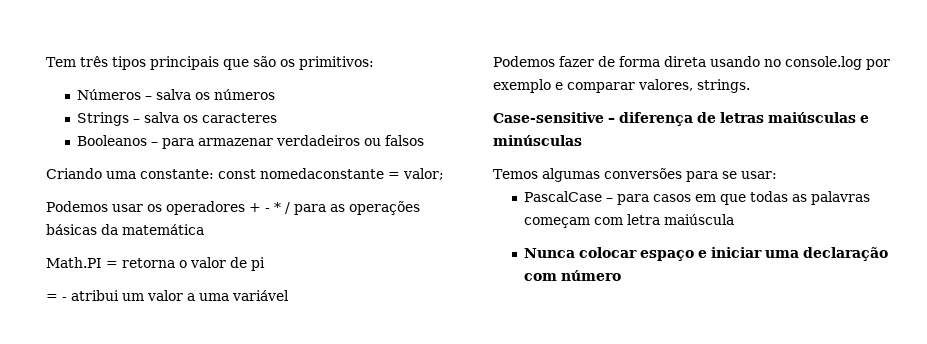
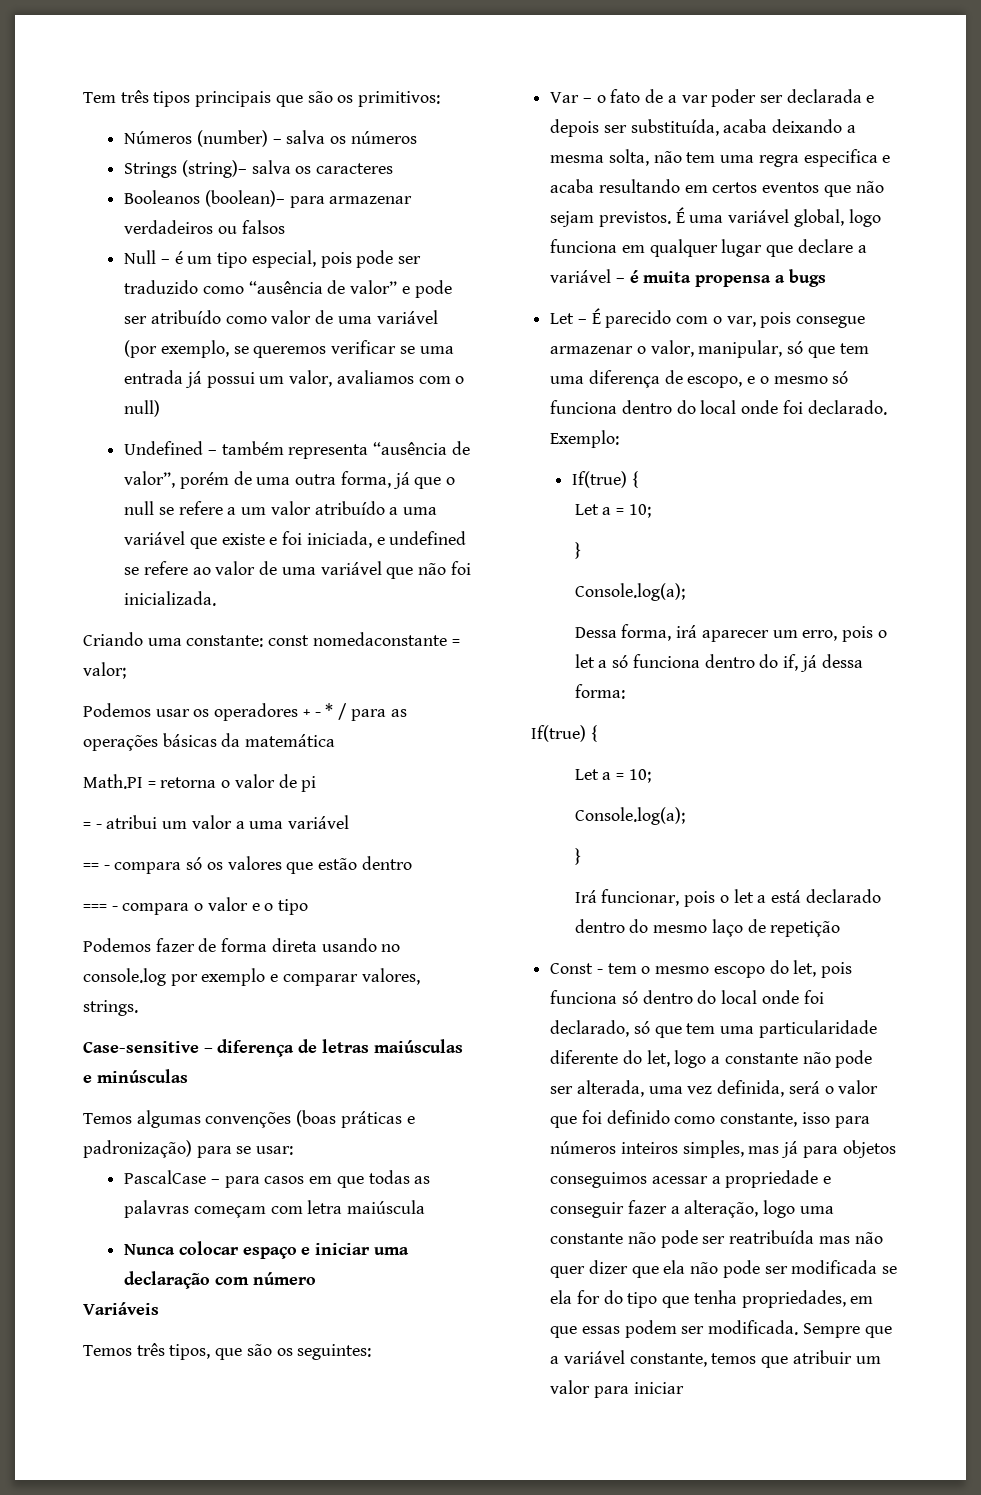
(141, 94) none -> [196,130,268,147] (number)
[132,119,140,123] – -> [181,160,247,178] (string)–
[150,142,158,146] – -> [204,190,285,207] (boolean)–
(424, 140) none -> [124,250,421,268] [124,280,452,298] [124,310,438,324] [124,340,454,358] [124,370,465,388] [124,400,161,417] [124,441,470,459] [124,471,455,489] [124,501,437,515] [124,531,467,549] [124,561,471,579] [124,591,217,606] // Null – é um tipo especial, pois pode ser traduzido como “ausência de valor” e pode ser atribuído como valor de uma variável (por exemplo, se queremos verificar se uma entrada já possui um valor, avaliamos com o null) // Undefined – também representa “ausência de valor”, porém de uma outra forma, já que o null se refere a um valor atribuído a uma variável que existe e foi iniciada, e undefined se refere ao valor de uma variável que não foi inicializada.
(289, 295) none -> [83,856,412,874] [83,897,309,915] // == - compara só os valores que estão dentro // === - compara o valor e o tipo
[603,168,682,179] conversões -> [205,1110,415,1128] [83,1140,192,1158] convenções (boas práticas e padronização)
(621, 275) none -> [83,1302,159,1315] [83,1343,372,1360] [550,89,875,107] [550,119,856,137] [550,149,891,167] [550,179,884,197] [550,207,881,227] [550,239,867,257] [550,269,826,287] [550,308,865,328] [550,340,869,358] [550,370,849,388] [550,400,887,415] [550,430,620,448] [572,471,638,488] [574,504,651,518] [574,542,581,559] [574,583,685,601] [574,624,887,642] [574,654,863,672] [574,684,625,699] [530,725,597,742] [574,769,651,783] [574,807,685,825] [574,848,581,865] [574,889,881,907] [574,919,841,937] [550,960,852,978] [550,990,824,1004] [550,1020,877,1038] [550,1050,873,1068] [550,1080,879,1097] [550,1110,870,1128] [550,1140,896,1158] [550,1170,832,1188] [550,1200,834,1218] [550,1230,883,1248] [550,1260,897,1278] [550,1290,874,1308] [550,1320,892,1338] [550,1350,881,1368] [550,1380,684,1398] // Variáveis // Temos três tipos, que são os seguintes: // Var – o fato de a var poder ser declarada e depois ser substituída, acaba deixando a mesma solta, não tem uma regra especifica e acaba resultando em certos eventos que não sejam previstos. É uma variável global, logo funciona em qualquer lugar que declare a variável – é muita propensa a bugs // Let – É parecido com o var, pois consegue armazenar o valor, manipular, só que tem uma diferença de escopo, e o mesmo só funciona dentro do local onde foi declarado. Exemplo: // If(true) { // Let a = 10; // } // Console.log(a); // Dessa forma, irá aparecer um erro, pois o let a só funciona dentro do if, já dessa forma: // If(true) { // Let a = 10; // Console.log(a); // } // Irá funcionar, pois o let a está declarado dentro do mesmo laço de repetição // Const - tem o mesmo escopo do let, pois funciona só dentro do local onde foi declarado, só que tem uma particularidade diferente do let, logo a constante não pode ser alterada, uma vez definida, será o valor que foi definido como constante, isso para números inteiros simples, mas já para objetos conseguimos acessar a propriedade e conseguir fazer a alteração, logo uma constante não pode ser reatribuída mas não quer dizer que ela não pode ser modificada se ela for do tipo que tenha propriedades, em que essas podem ser modificada. Sempre que a variável constante, temos que atribuir um valor para iniciar

